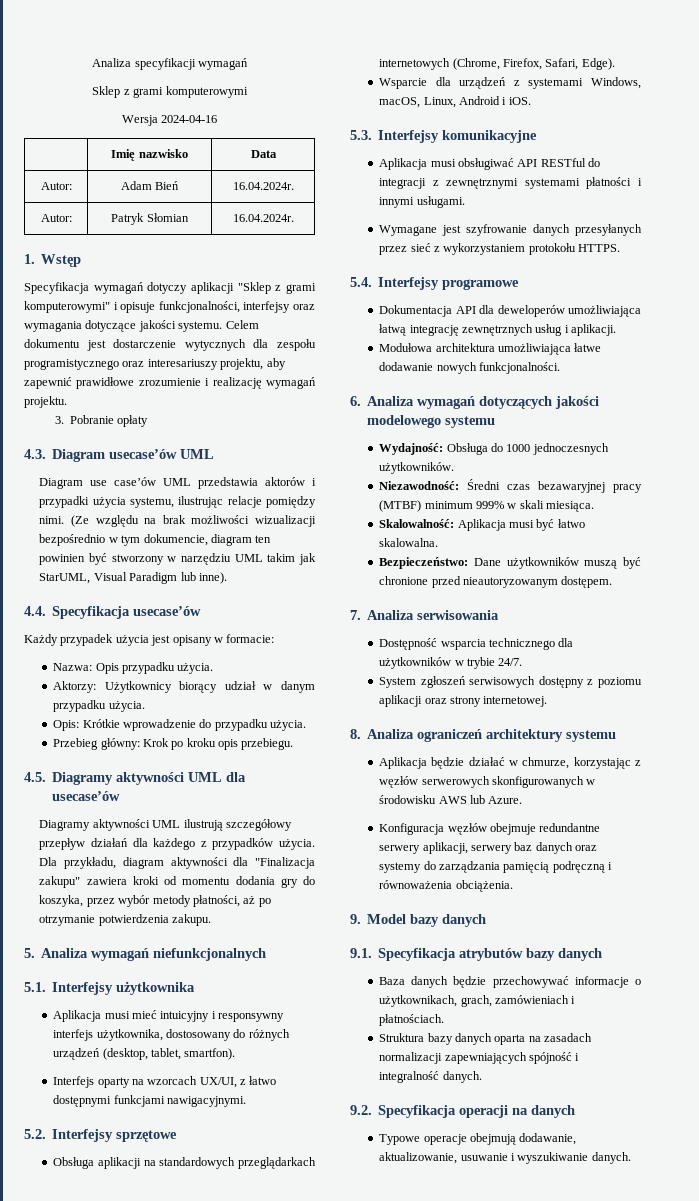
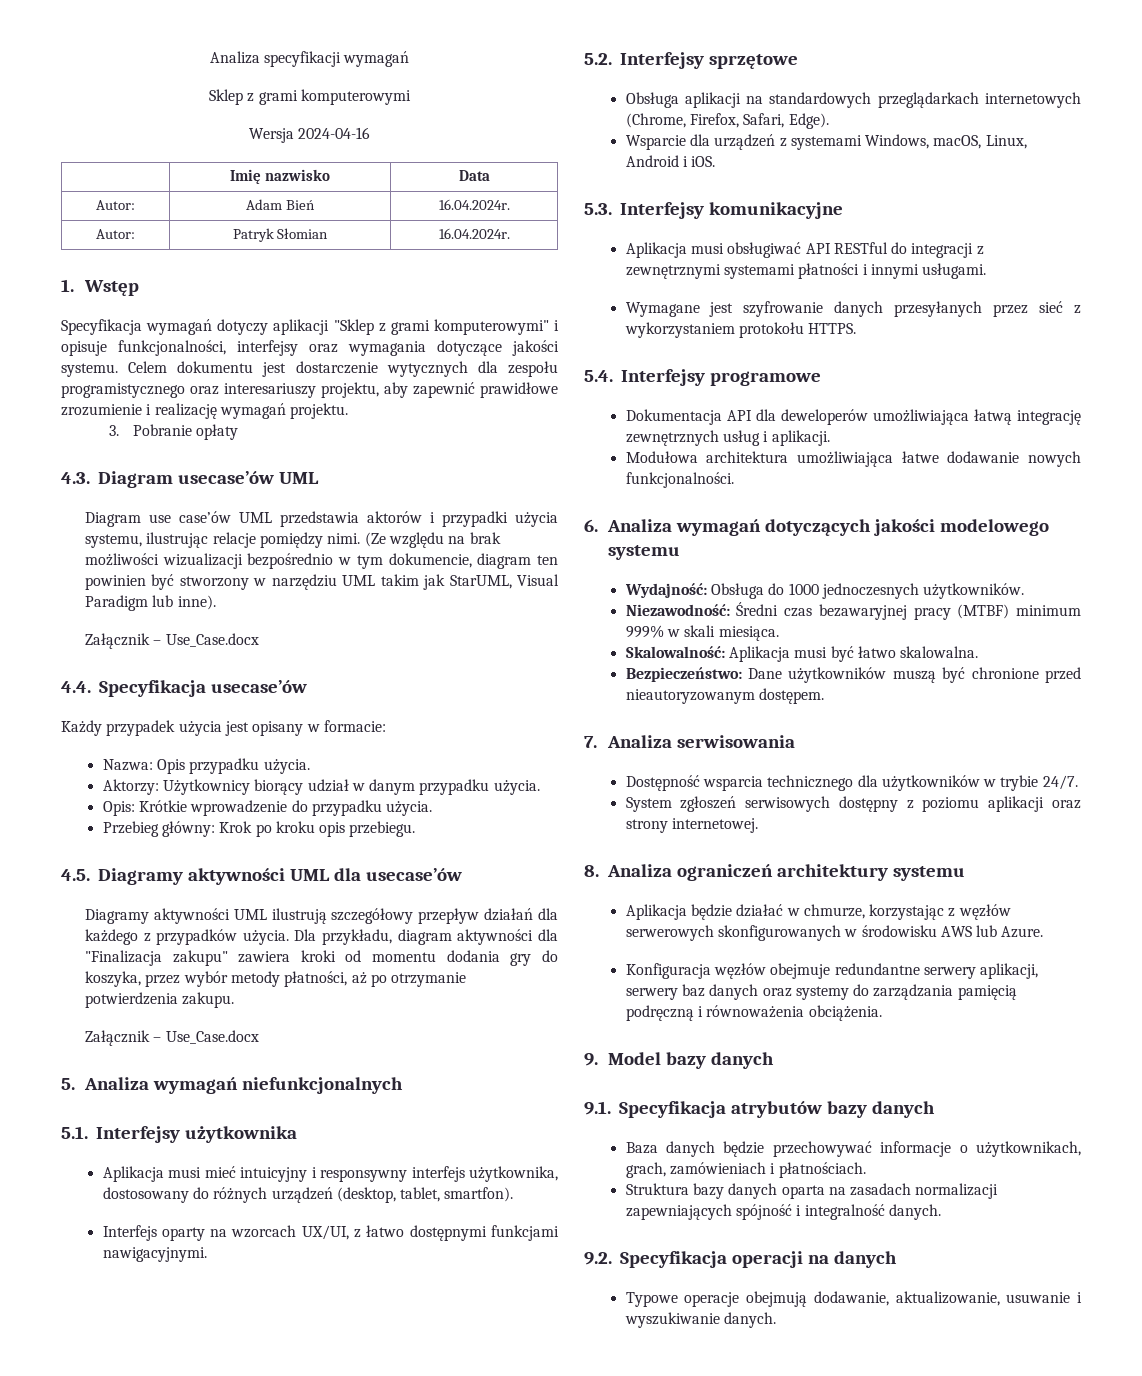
(227, 578) none -> [84,633,259,649] // Załącznik – Use_Case.docx
(212, 920) none -> [84,1030,259,1046] // Załącznik – Use_Case.docx

